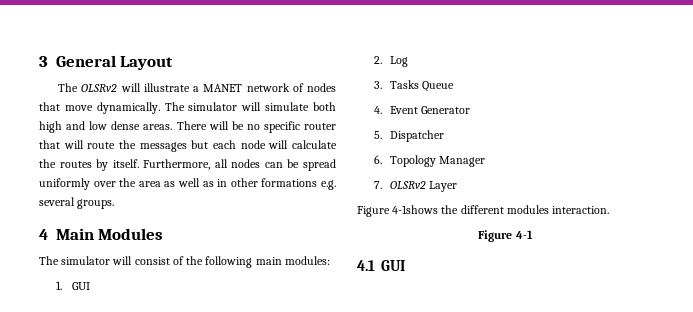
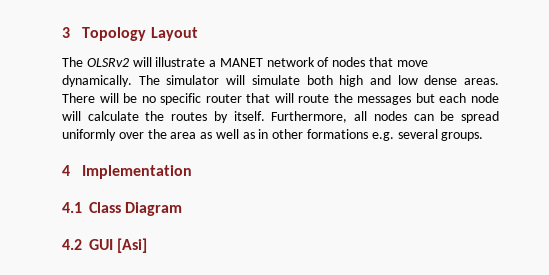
[55,55,116,67] General -> [82,27,147,41] Topology
[55,228,164,240] [39,256,330,268] [55,281,91,290] [373,56,409,67] [373,80,455,92] [373,106,471,114] [373,130,445,142] [373,155,486,167] [373,181,458,192] [357,205,610,217] [478,230,533,242] [357,260,405,271] Main Modules // The simulator will consist of the following main modules: // 1. GUI // 2. Log // 3. Tasks Queue // 4. Event Generator // 5. Dispatcher // 6. Topology Manager // 7. OLSRv2 Layer // Figure 4-1shows the different modules interaction. // Figure 4-1 // 4.1 GUI -> [82,165,193,179] [62,202,183,216] [62,238,148,253] Implementation // 4.1 Class Diagram // 4.2 GUI [Asi]

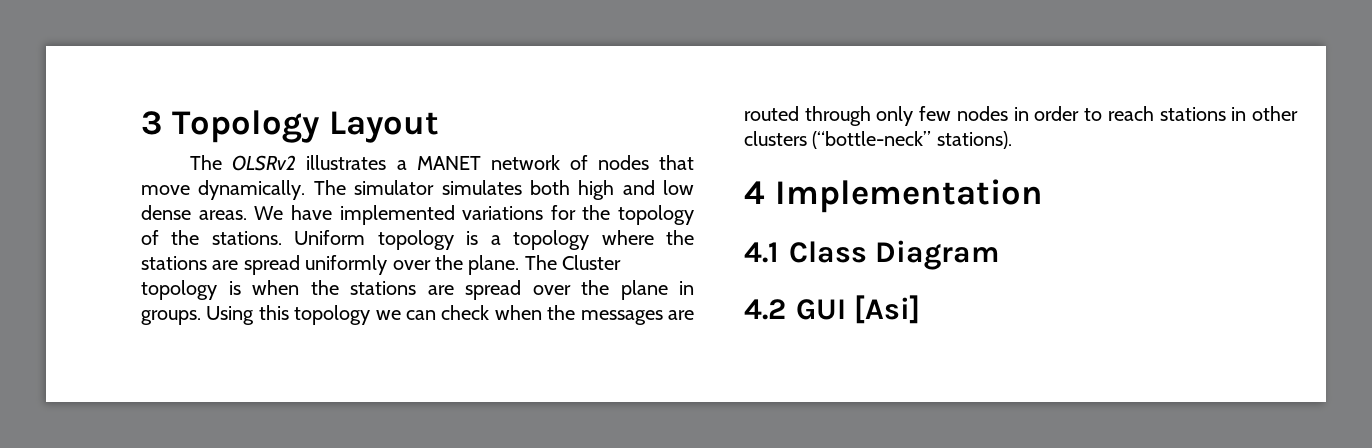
[132,57,206,67] will illustrate -> [306,155,387,170] illustrates
[226,75,300,85] will simulate -> [441,180,522,195] simulates
[62,93,500,105] [62,111,500,123] [62,129,484,141] There will be no specific router that will route the messages but each node will calculate the routes by itself. Furthermore, all nodes can be spread uniformly over the area as well as in other formations e.g. several groups. -> [254,205,694,225] [141,230,695,250] [141,255,622,275] [141,280,694,300] [141,305,694,325] [744,106,1298,126] [744,131,1012,149] We have implemented variations for the topology of the stations. Uniform topology is a topology where the stations are spread uniformly over the plane. The Cluster topology is when the stations are spread over the plane in groups. Using this topology we can check when the messages are routed through only few nodes in order to reach stations in other clusters (“bottle-neck” stations).

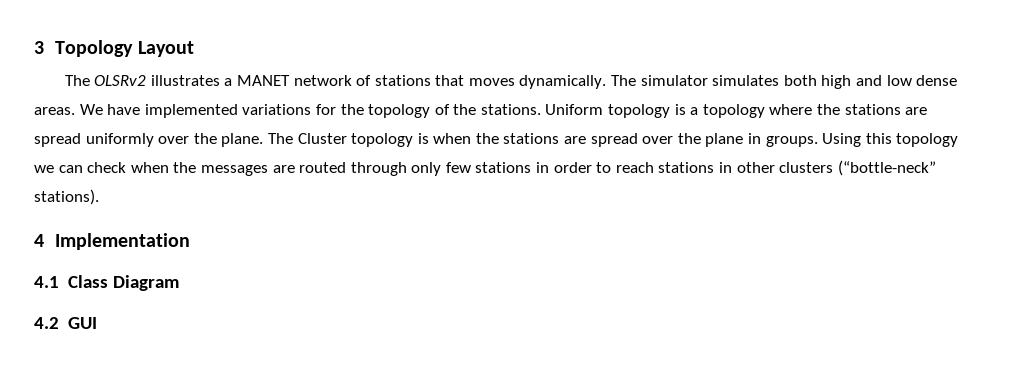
[597,155,694,170] [141,185,190,195] nodes that move -> [374,75,515,86] stations that moves
[956,106,1008,121] nodes -> [475,162,532,173] stations
[854,295,921,324] [Asi] -> (97, 323) none

